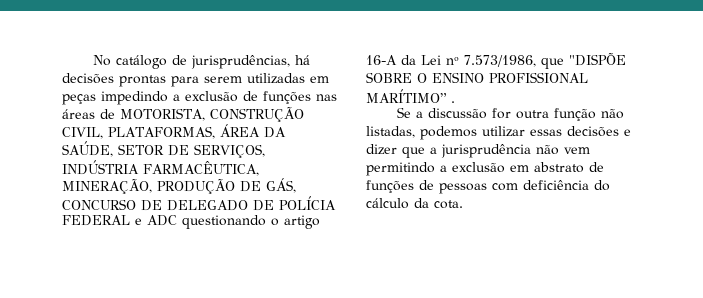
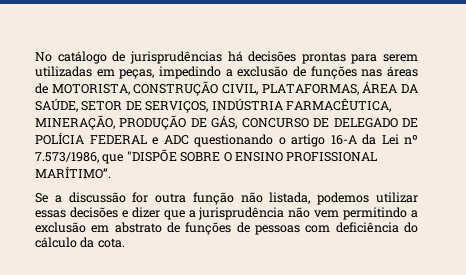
[190,55,290,69] jurisprudências, -> [129,51,222,64] jurisprudências
[62,94,96,105] peças -> [119,69,155,79] peças,
[366,89,455,103] MARÍTIMO” . -> [35,166,111,179] MARÍTIMO”.
[366,126,415,138] listadas, -> [269,192,311,204] listada,

